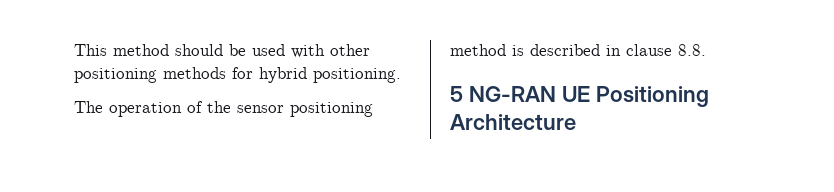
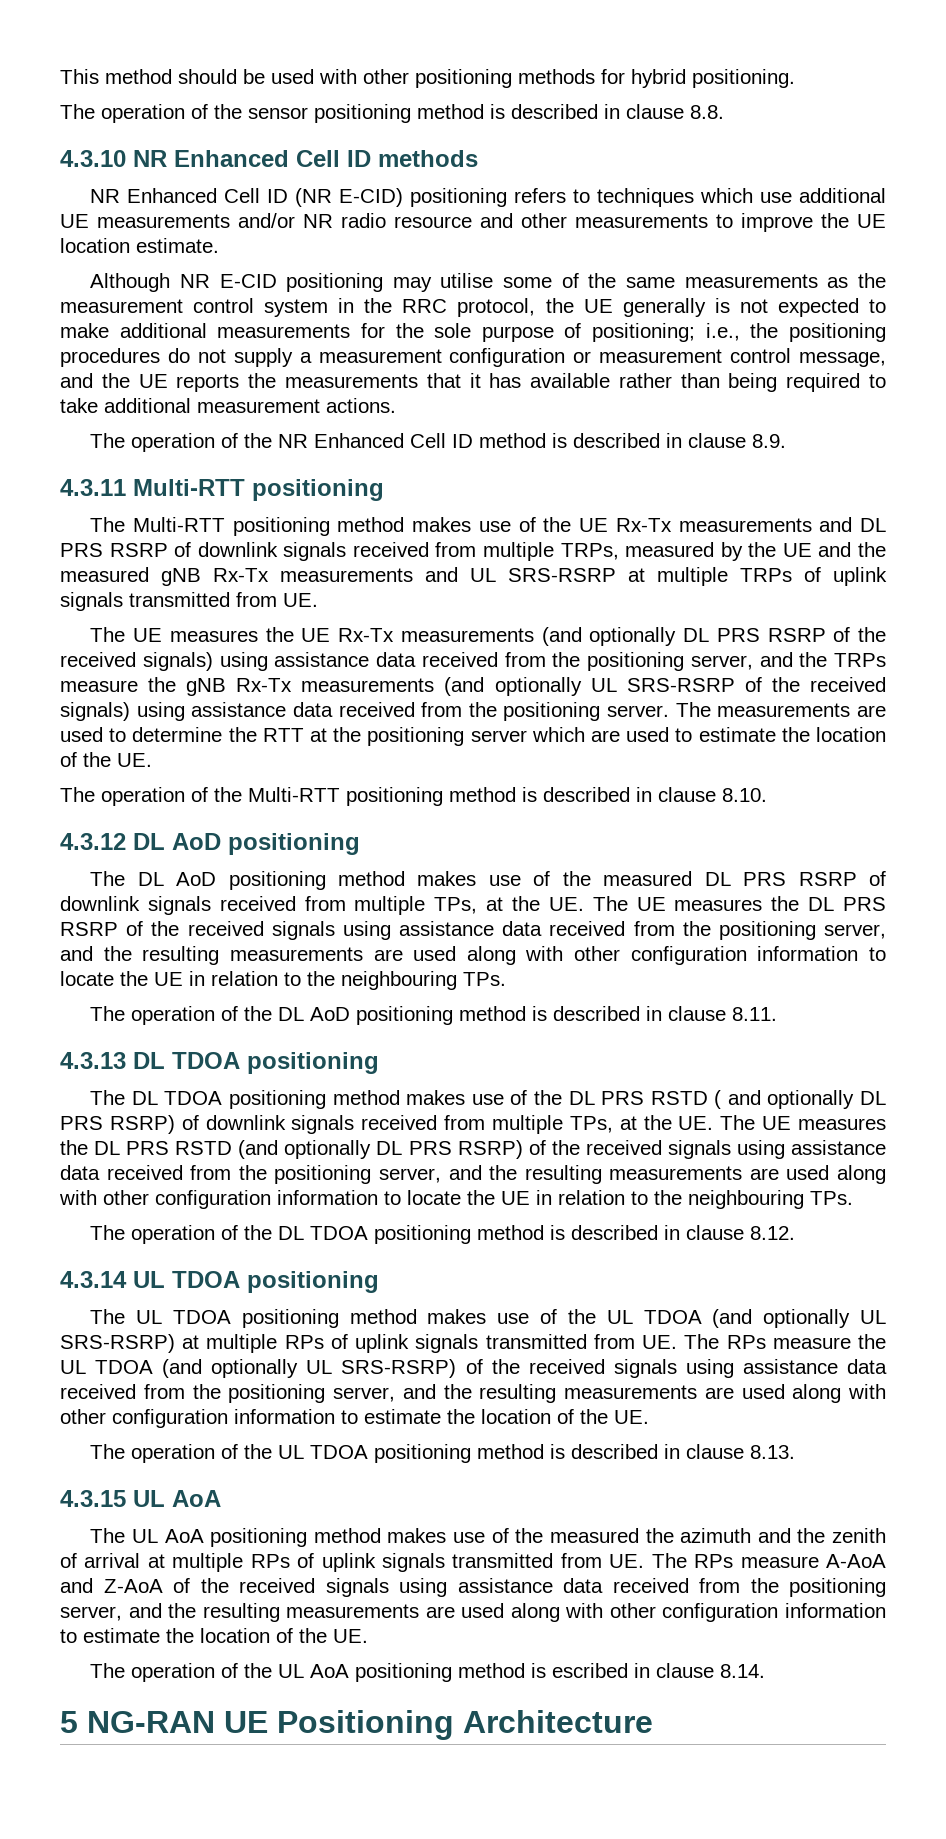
(706, 50) none -> [60,150,478,167] [90,188,886,207] [60,213,886,232] [60,238,219,253] [90,273,886,292] [60,298,887,317] [60,323,886,342] [60,348,886,367] [60,373,887,392] [60,398,396,413] [90,433,787,452] [60,479,384,501] [90,517,886,536] [60,542,886,561] [60,567,887,586] [60,592,318,611] [90,627,887,646] [60,652,886,671] [60,677,887,696] [60,702,886,721] [60,727,887,746] [60,752,152,767] [60,787,767,806] [60,833,360,855] [90,871,886,890] [60,896,886,915] [60,921,886,940] [60,946,886,965] [60,971,506,990] [90,1006,778,1025] [60,1052,379,1074] [90,1090,887,1109] [60,1115,887,1134] [60,1140,886,1159] [60,1165,887,1184] [59,1190,853,1209] [90,1225,796,1244] [60,1271,379,1293] [90,1309,886,1328] [60,1334,887,1353] [60,1359,888,1378] [60,1384,886,1403] [60,1409,649,1428] [90,1444,796,1463] [60,1490,221,1507] [90,1528,887,1547] [60,1553,887,1572] [60,1578,886,1597] [60,1603,886,1622] [60,1628,368,1643] [90,1663,766,1682] // 4.3.10 NR Enhanced Cell ID methods // NR Enhanced Cell ID (NR E-CID) positioning refers to techniques which use additional UE measurements and/or NR radio resource and other measurements to improve the UE location estimate. // Although NR E-CID positioning may utilise some of the same measurements as the measurement control system in the RRC protocol, the UE generally is not expected to make additional measurements for the sole purpose of positioning; i.e., the positioning procedures do not supply a measurement configuration or measurement control message, and the UE reports the measurements that it has available rather than being required to take additional measurement actions. // The operation of the NR Enhanced Cell ID method is described in clause 8.9. // 4.3.11 Multi-RTT positioning // The Multi-RTT positioning method makes use of the UE Rx-Tx measurements and DL PRS RSRP of downlink signals received from multiple TRPs, measured by the UE and the measured gNB Rx-Tx measurements and UL SRS-RSRP at multiple TRPs of uplink signals transmitted from UE. // The UE measures the UE Rx-Tx measurements (and optionally DL PRS RSRP of the received signals) using assistance data received from the positioning server, and the TRPs measure the gNB Rx-Tx measurements (and optionally UL SRS-RSRP of the received signals) using assistance data received from the positioning server. The measurements are used to determine the RTT at the positioning server which are used to estimate the location of the UE. // The operation of the Multi-RTT positioning method is described in clause 8.10. // 4.3.12 DL AoD positioning // The DL AoD positioning method makes use of the measured DL PRS RSRP of downlink signals received from multiple TPs, at the UE. The UE measures the DL PRS RSRP of the received signals using assistance data received from the positioning server, and the resulting measurements are used along with other configuration information to locate the UE in relation to the neighbouring TPs. // The operation of the DL AoD positioning method is described in clause 8.11. // 4.3.13 DL TDOA positioning // The DL TDOA positioning method makes use of the DL PRS RSTD ( and optionally DL PRS RSRP) of downlink signals received from multiple TPs, at the UE. The UE measures the DL PRS RSTD (and optionally DL PRS RSRP) of the received signals using assistance data received from the positioning server, and the resulting measurements are used along with other configuration information to locate the UE in relation to the neighbouring TPs. // The operation of the DL TDOA positioning method is described in clause 8.12. // 4.3.14 UL TDOA positioning // The UL TDOA positioning method makes use of the UL TDOA (and optionally UL SRS-RSRP) at multiple RPs of uplink signals transmitted from UE. The RPs measure the UL TDOA (and optionally UL SRS-RSRP) of the received signals using assistance data received from the positioning server, and the resulting measurements are used along with other configuration information to estimate the location of the UE. // The operation of the UL TDOA positioning method is described in clause 8.13. // 4.3.15 UL AoA // The UL AoA positioning method makes use of the measured the azimuth and the zenith of arrival at multiple RPs of uplink signals transmitted from UE. The RPs measure A-AoA and Z-AoA of the received signals using assistance data received from the positioning server, and the resulting measurements are used along with other configuration information to estimate the location of the UE. // The operation of the UL AoA positioning method is escribed in clause 8.14.

